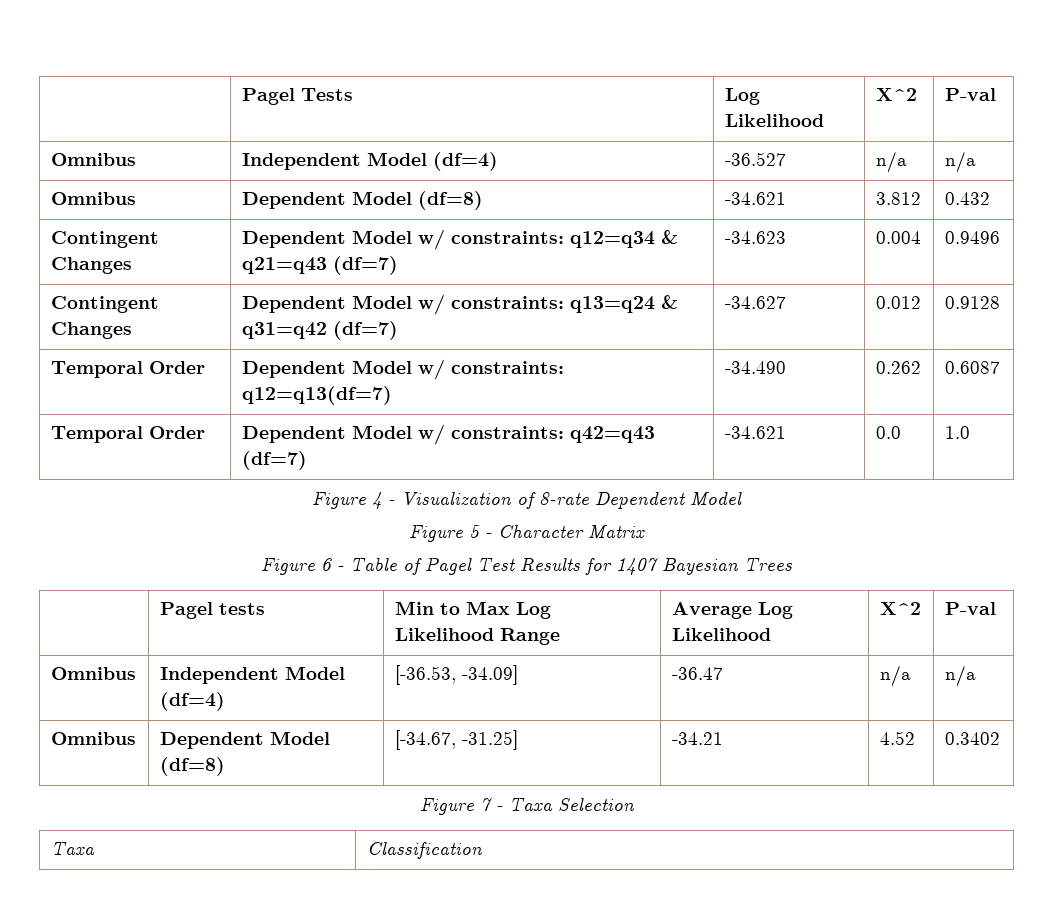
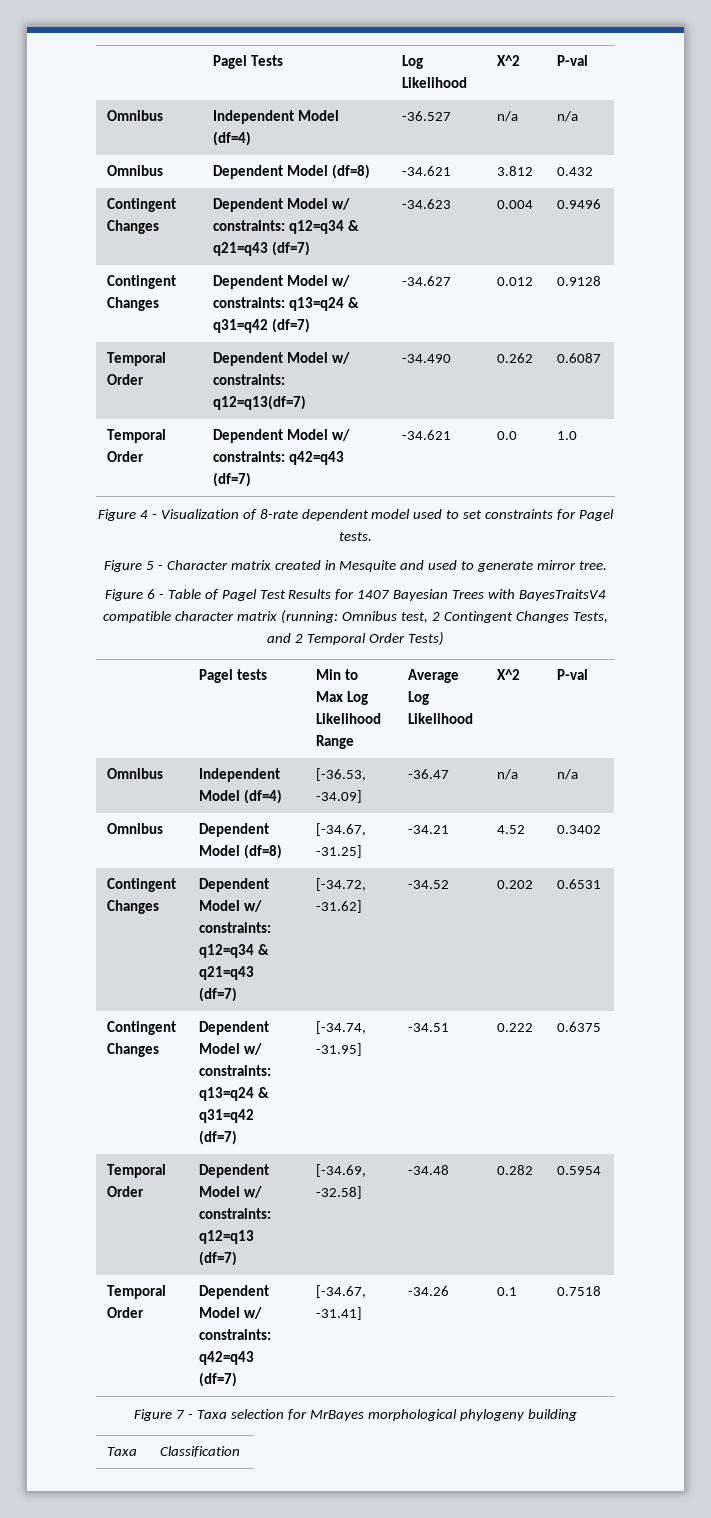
[595,491,742,509] [409,524,645,542] Dependent Model // Figure 5 - Character Matrix -> [301,509,614,521] [339,532,372,541] [104,560,607,572] dependent model used to set constraints for Pagel tests. // Figure 5 - Character matrix created in Mesquite and used to generate mirror tree.
(792, 564) none -> [488,589,606,601] [103,610,608,624] [267,632,444,646] with BayesTraitsV4 compatible character matrix (running: Omnibus test, 2 Contingent Changes Tests, and 2 Temporal Order Tests)
[419,797,635,815] // Figure 7 - Taxa Selection -> [107,878,177,892] [107,900,160,914] [199,878,270,892] [199,900,263,912] [199,922,272,933] [199,944,270,958] [199,966,255,980] [199,987,238,1002] [316,878,367,891] [316,900,363,913] [408,880,450,889] [497,880,534,889] [557,879,602,889] [107,1021,177,1035] [107,1043,160,1057] [199,1021,270,1035] [199,1043,263,1055] [199,1065,272,1076] [199,1087,270,1101] [199,1109,255,1123] [199,1130,238,1145] [316,1021,367,1034] [316,1043,363,1056] [408,1023,450,1032] [497,1023,534,1032] [557,1022,602,1032] [107,1164,167,1178] [107,1186,145,1197] [199,1164,270,1178] [199,1186,263,1198] [199,1208,272,1219] [199,1230,255,1244] [199,1251,238,1266] [316,1164,367,1177] [316,1186,363,1199] [408,1165,450,1175] [497,1165,534,1175] [557,1166,602,1175] [107,1285,167,1299] [107,1307,145,1318] [199,1285,270,1299] [199,1307,263,1319] [199,1329,272,1340] [199,1351,255,1365] [199,1372,238,1387] [316,1285,367,1298] [316,1307,363,1320] [408,1286,450,1296] [497,1287,518,1296] [557,1286,602,1296] [134,1409,577,1421] // Contingent Changes | Dependent Model w/ constraints: q12=q34 & q21=q43 (df=7) | [-34.72, -31.62] | -34.52 | 0.202 | 0.6531 // Contingent Changes | Dependent Model w/ constraints: q13=q24 & q31=q42 (df=7) | [-34.74, -31.95] | -34.51 | 0.222 | 0.6375 // Temporal Order | Dependent Model w/ constraints: q12=q13 (df=7) | [-34.69, -32.58] | -34.48 | 0.282 | 0.5954 // Temporal Order | Dependent Model w/ constraints: q42=q43 (df=7) | [-34.67, -31.41] | -34.26 | 0.1 | 0.7518 // Figure 7 - Taxa selection for MrBayes morphological phylogeny building

